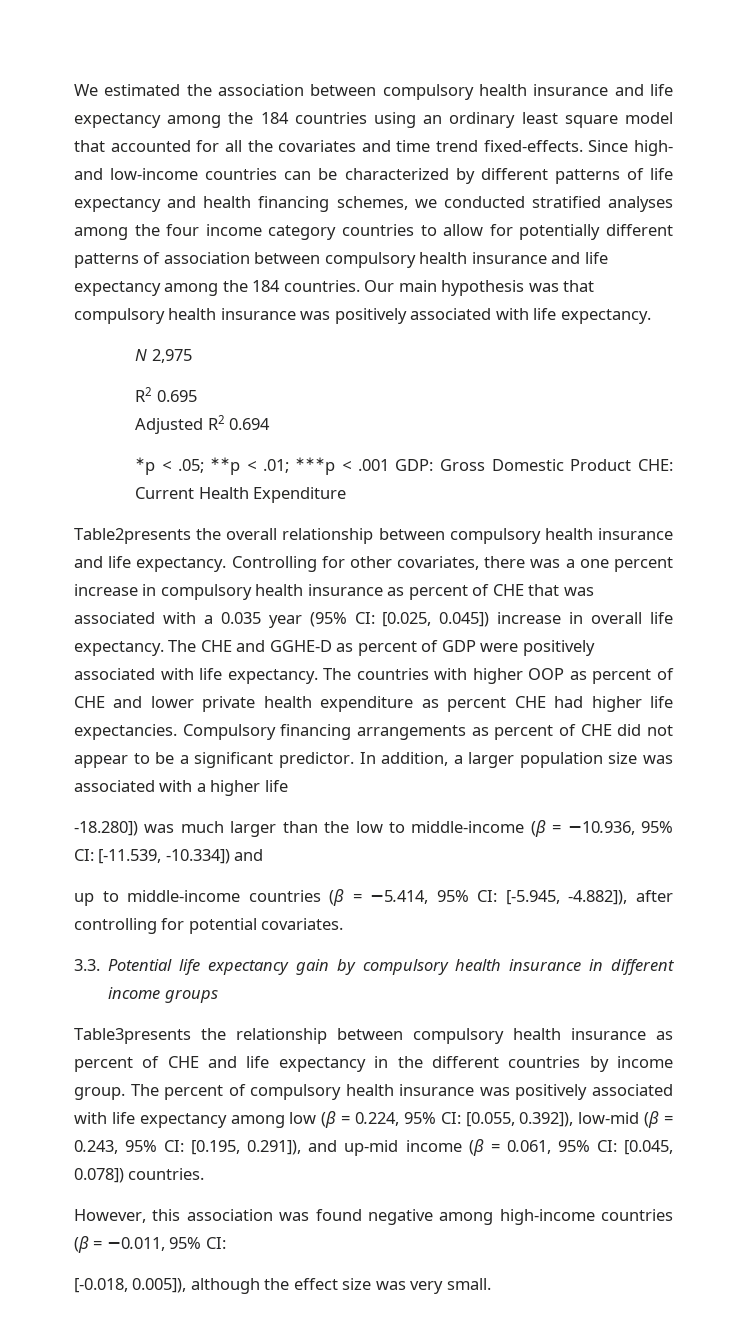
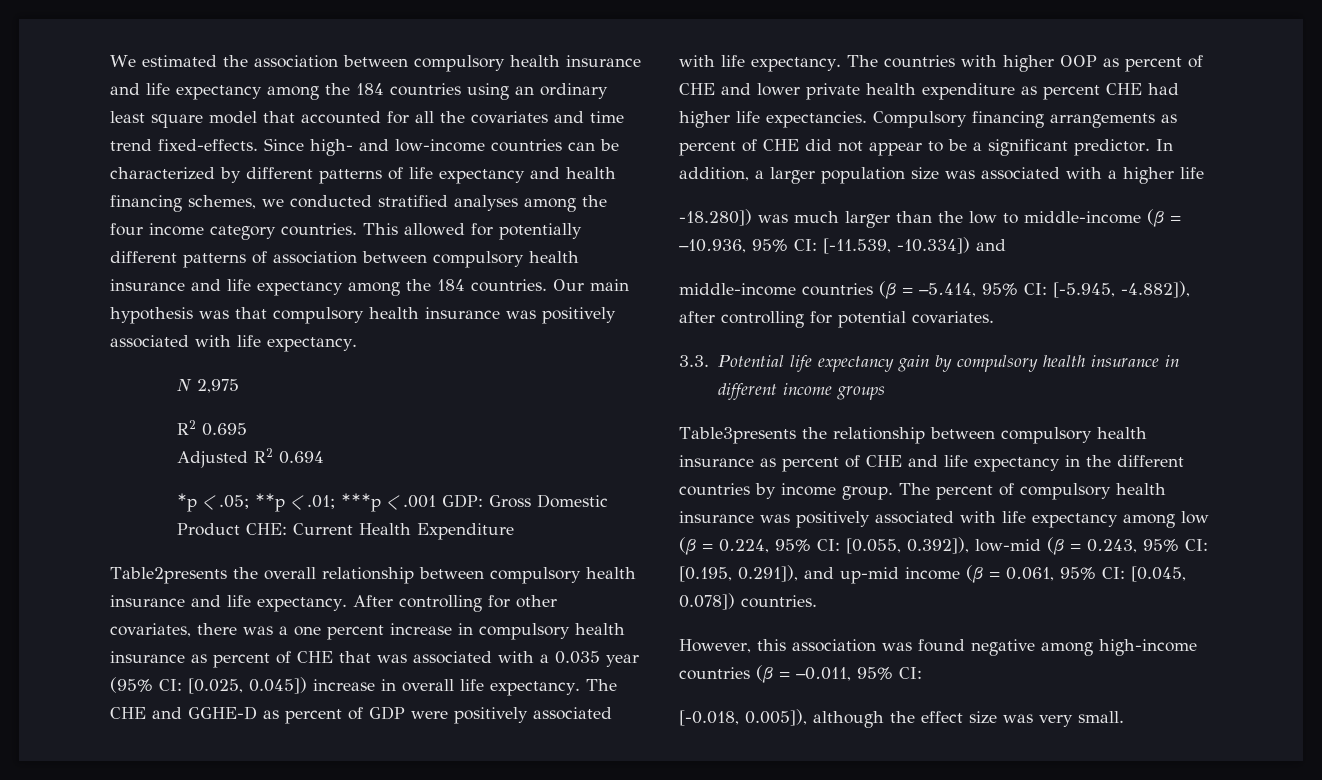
[342,224,484,236] countries to allow -> [281,223,465,236] countries. This allowed
[231,556,317,572] Controlling -> [352,595,482,612] After controlling
[74,891,119,906] up to -> (1006, 245) none

